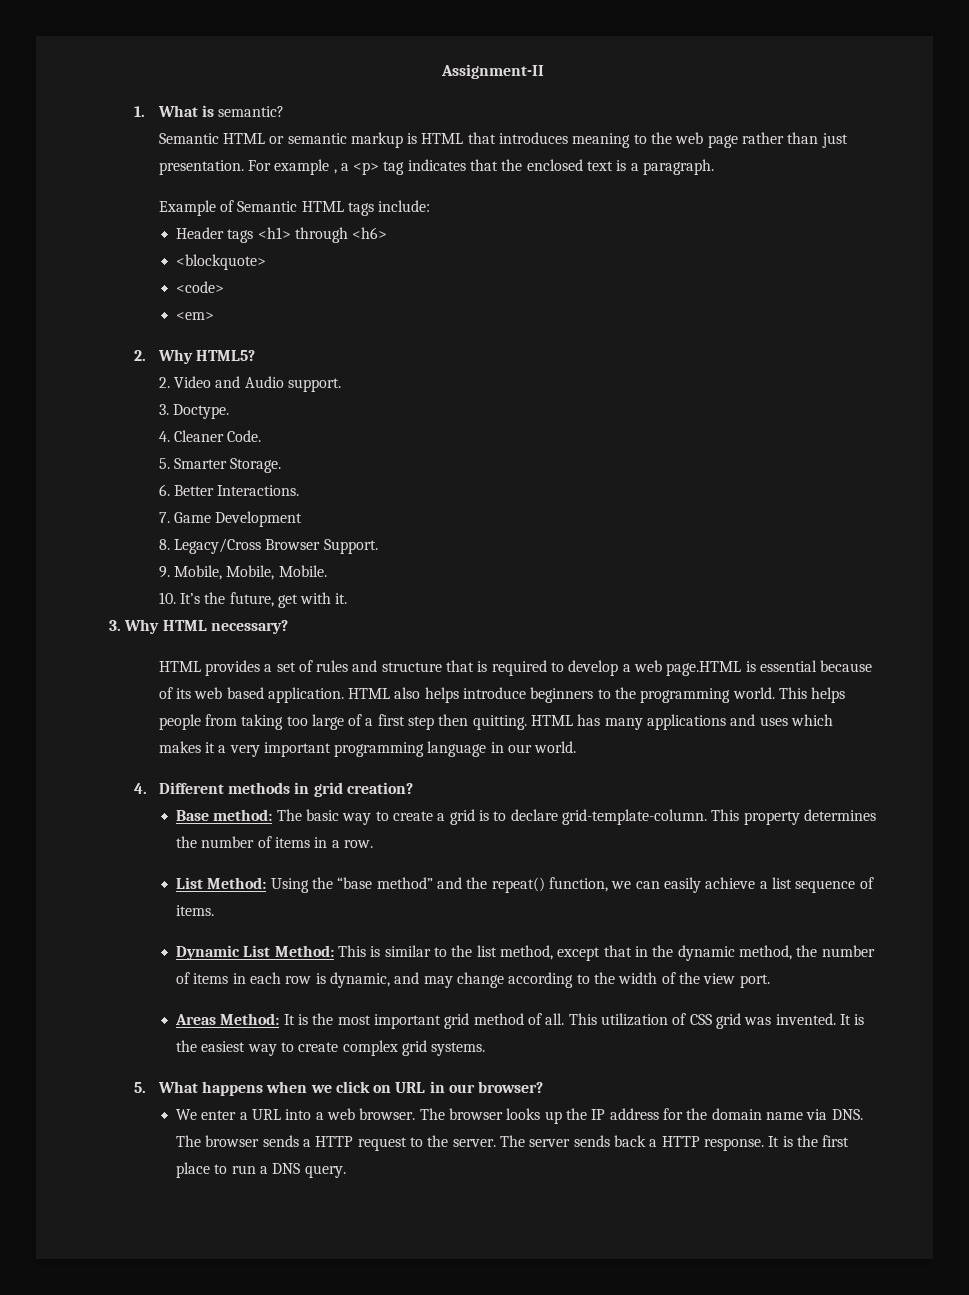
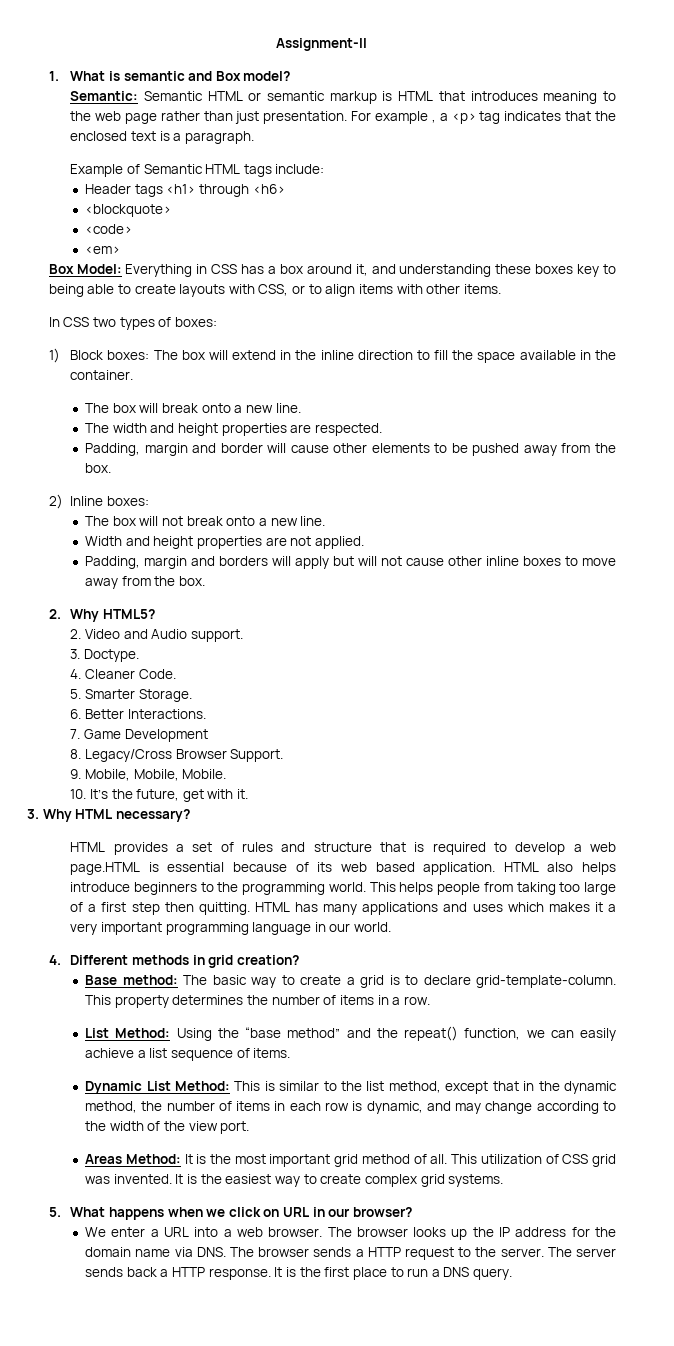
[218,106,285,117] semantic? // -> [123,71,291,81] [70,91,139,101] semantic and Box model? // Semantic:
(215, 316) none -> [48,264,617,277] [48,284,502,297] [48,317,217,330] [48,348,617,363] [70,370,134,380] [85,403,301,413] [85,423,382,436] [85,443,617,456] [85,463,112,473] [48,494,149,509] [85,516,326,526] [85,536,364,549] [85,556,617,569] [85,576,206,589] // Box Model: Everything in CSS has a box around it, and understanding these boxes key to being able to create layouts with CSS, or to align items with other items. // In CSS two types of boxes: // 1) Block boxes: The box will extend in the inline direction to fill the space available in the container. // The box will break onto a new line. // The width and height properties are respected. // Padding, margin and border will cause other elements to be pushed away from the box. // 2) Inline boxes: // The box will not break onto a new line. // Width and height properties are not applied. // Padding, margin and borders will apply but will not cause other inline boxes to move away from the box.

